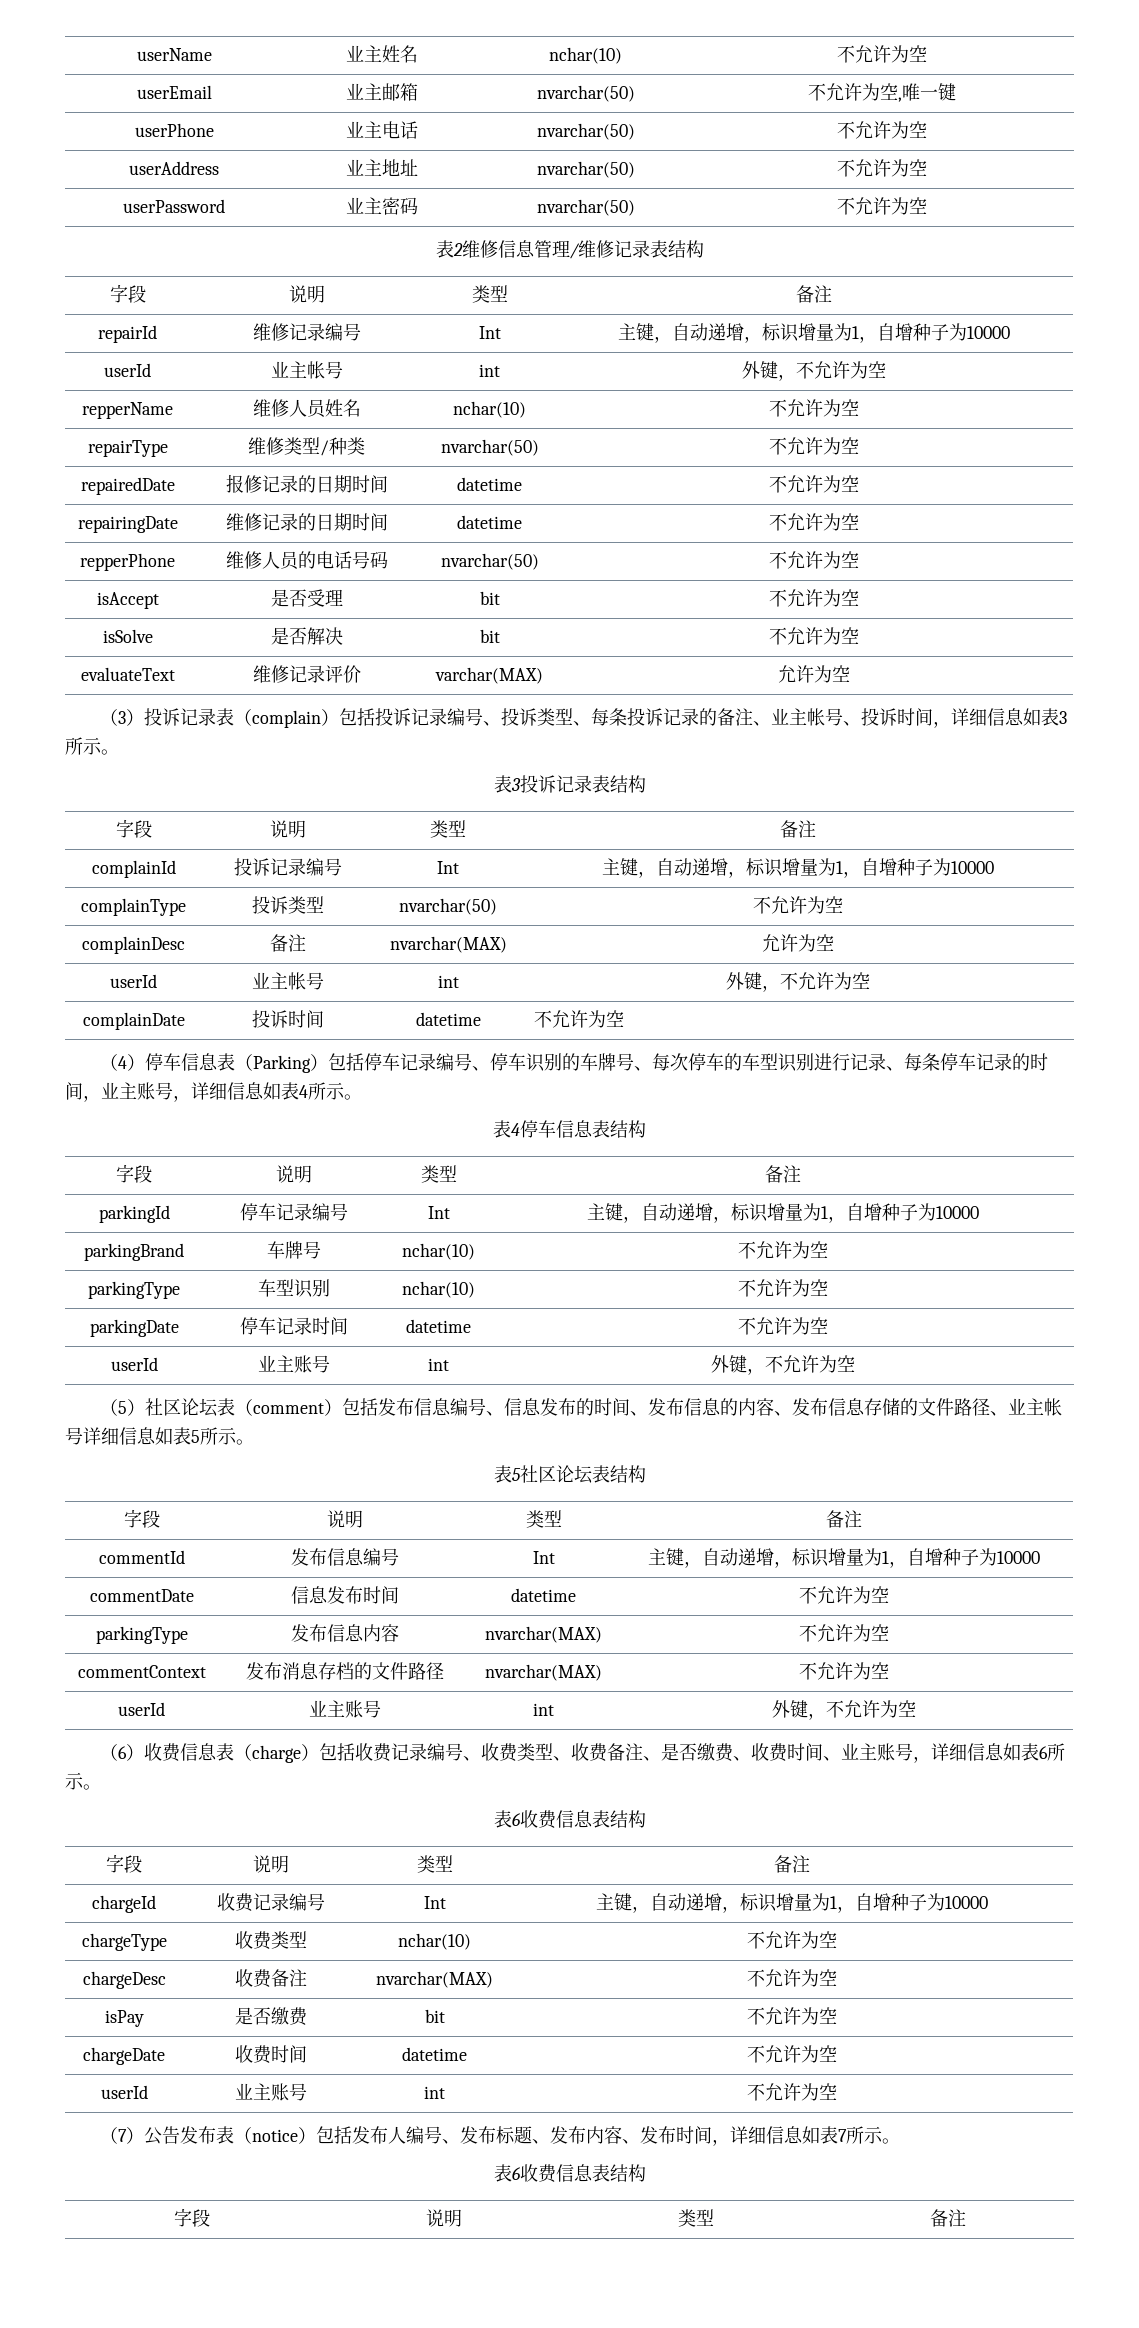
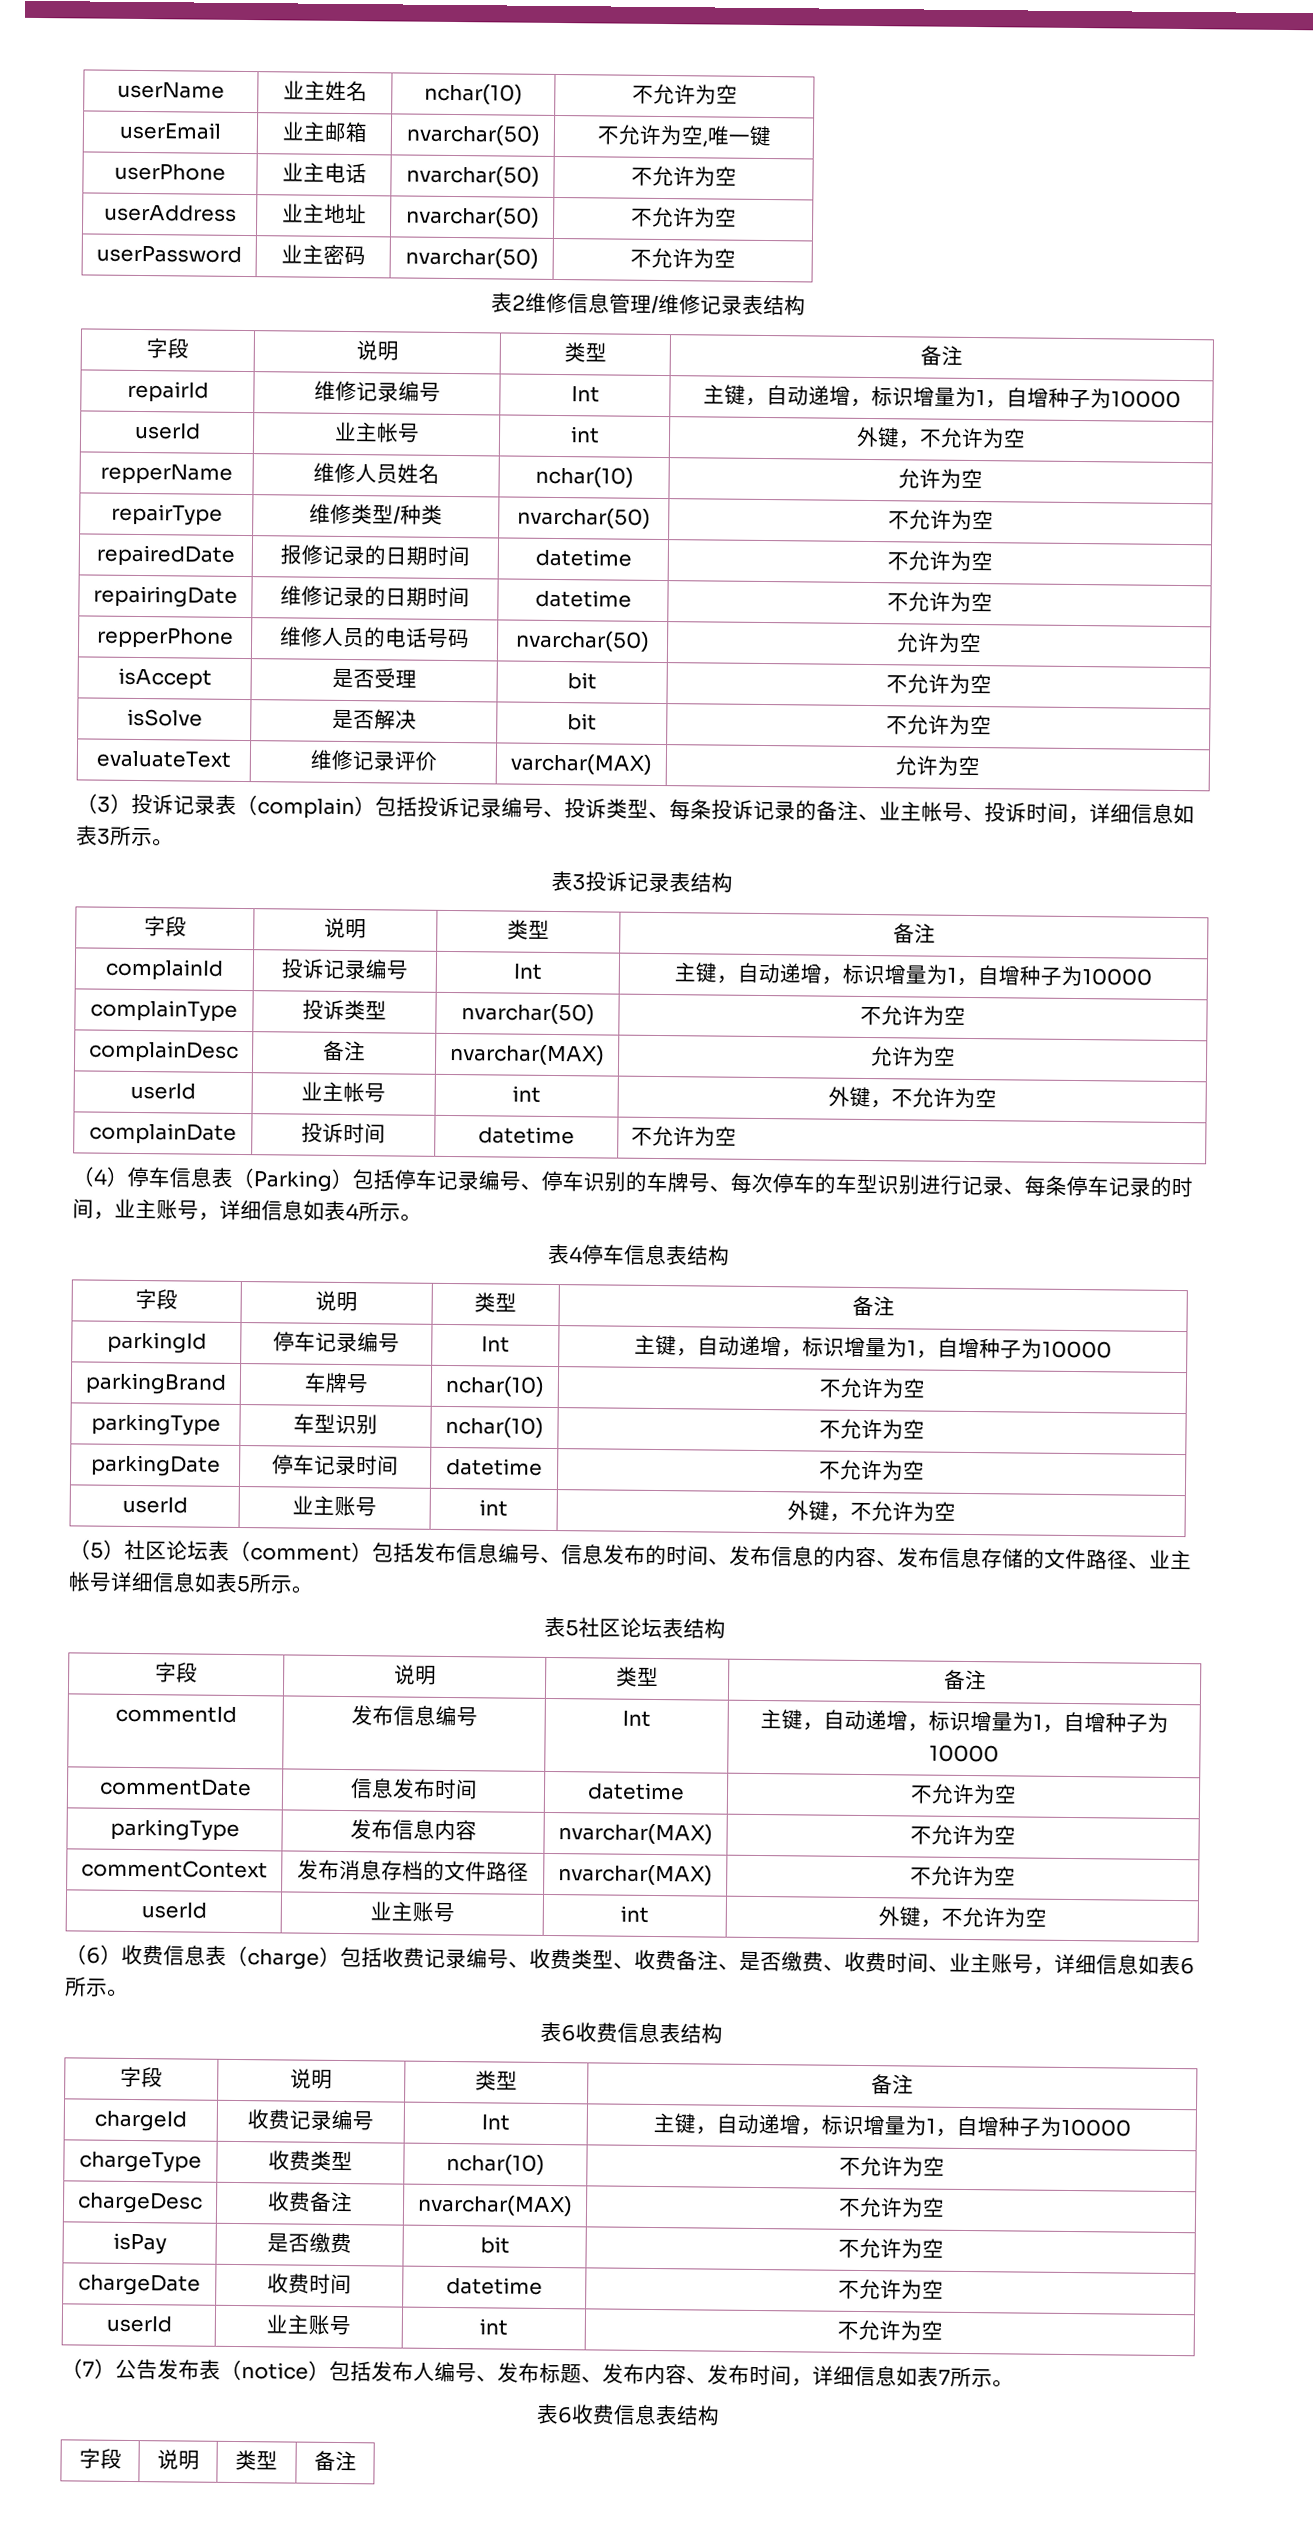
[769,399,787,417] 不 -> (634, 477) none
[769,551,787,569] 不 -> (650, 641) none

